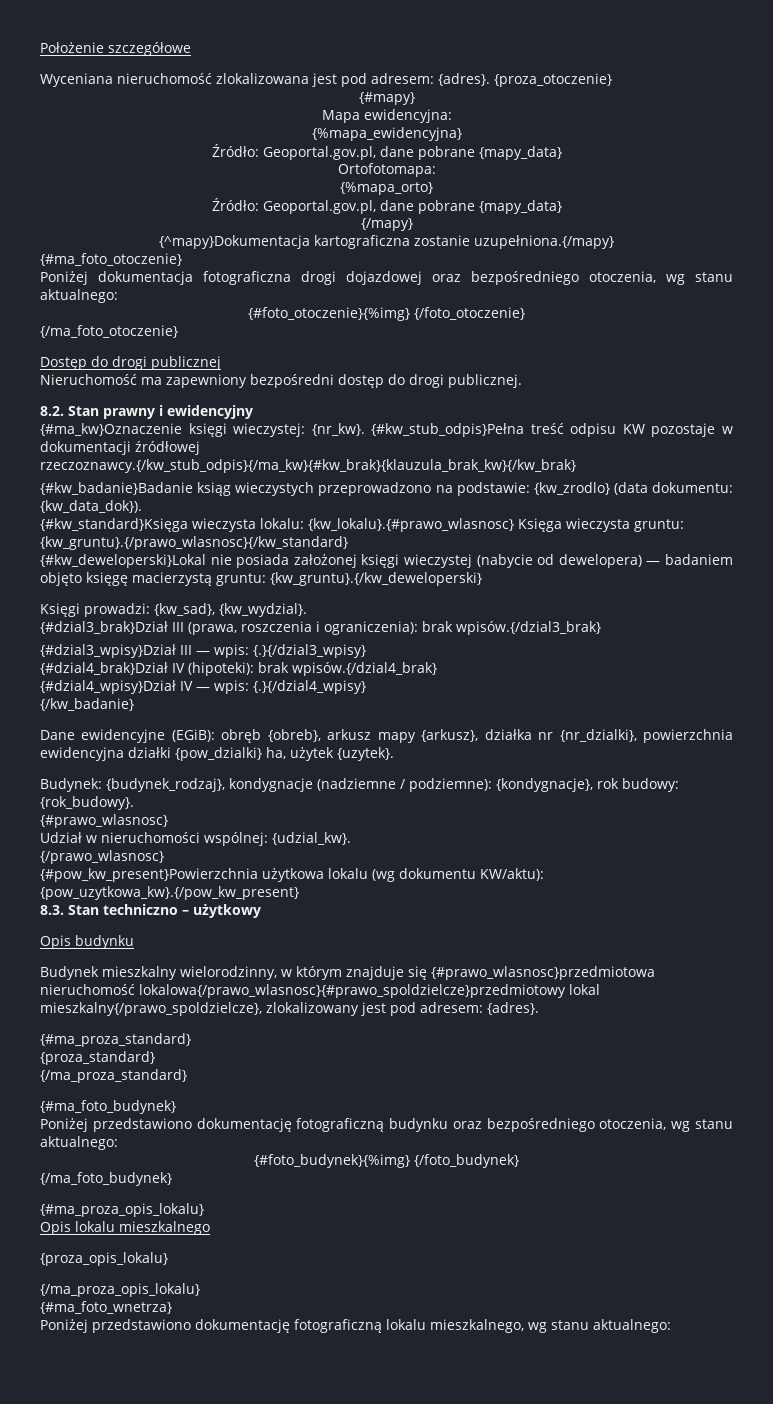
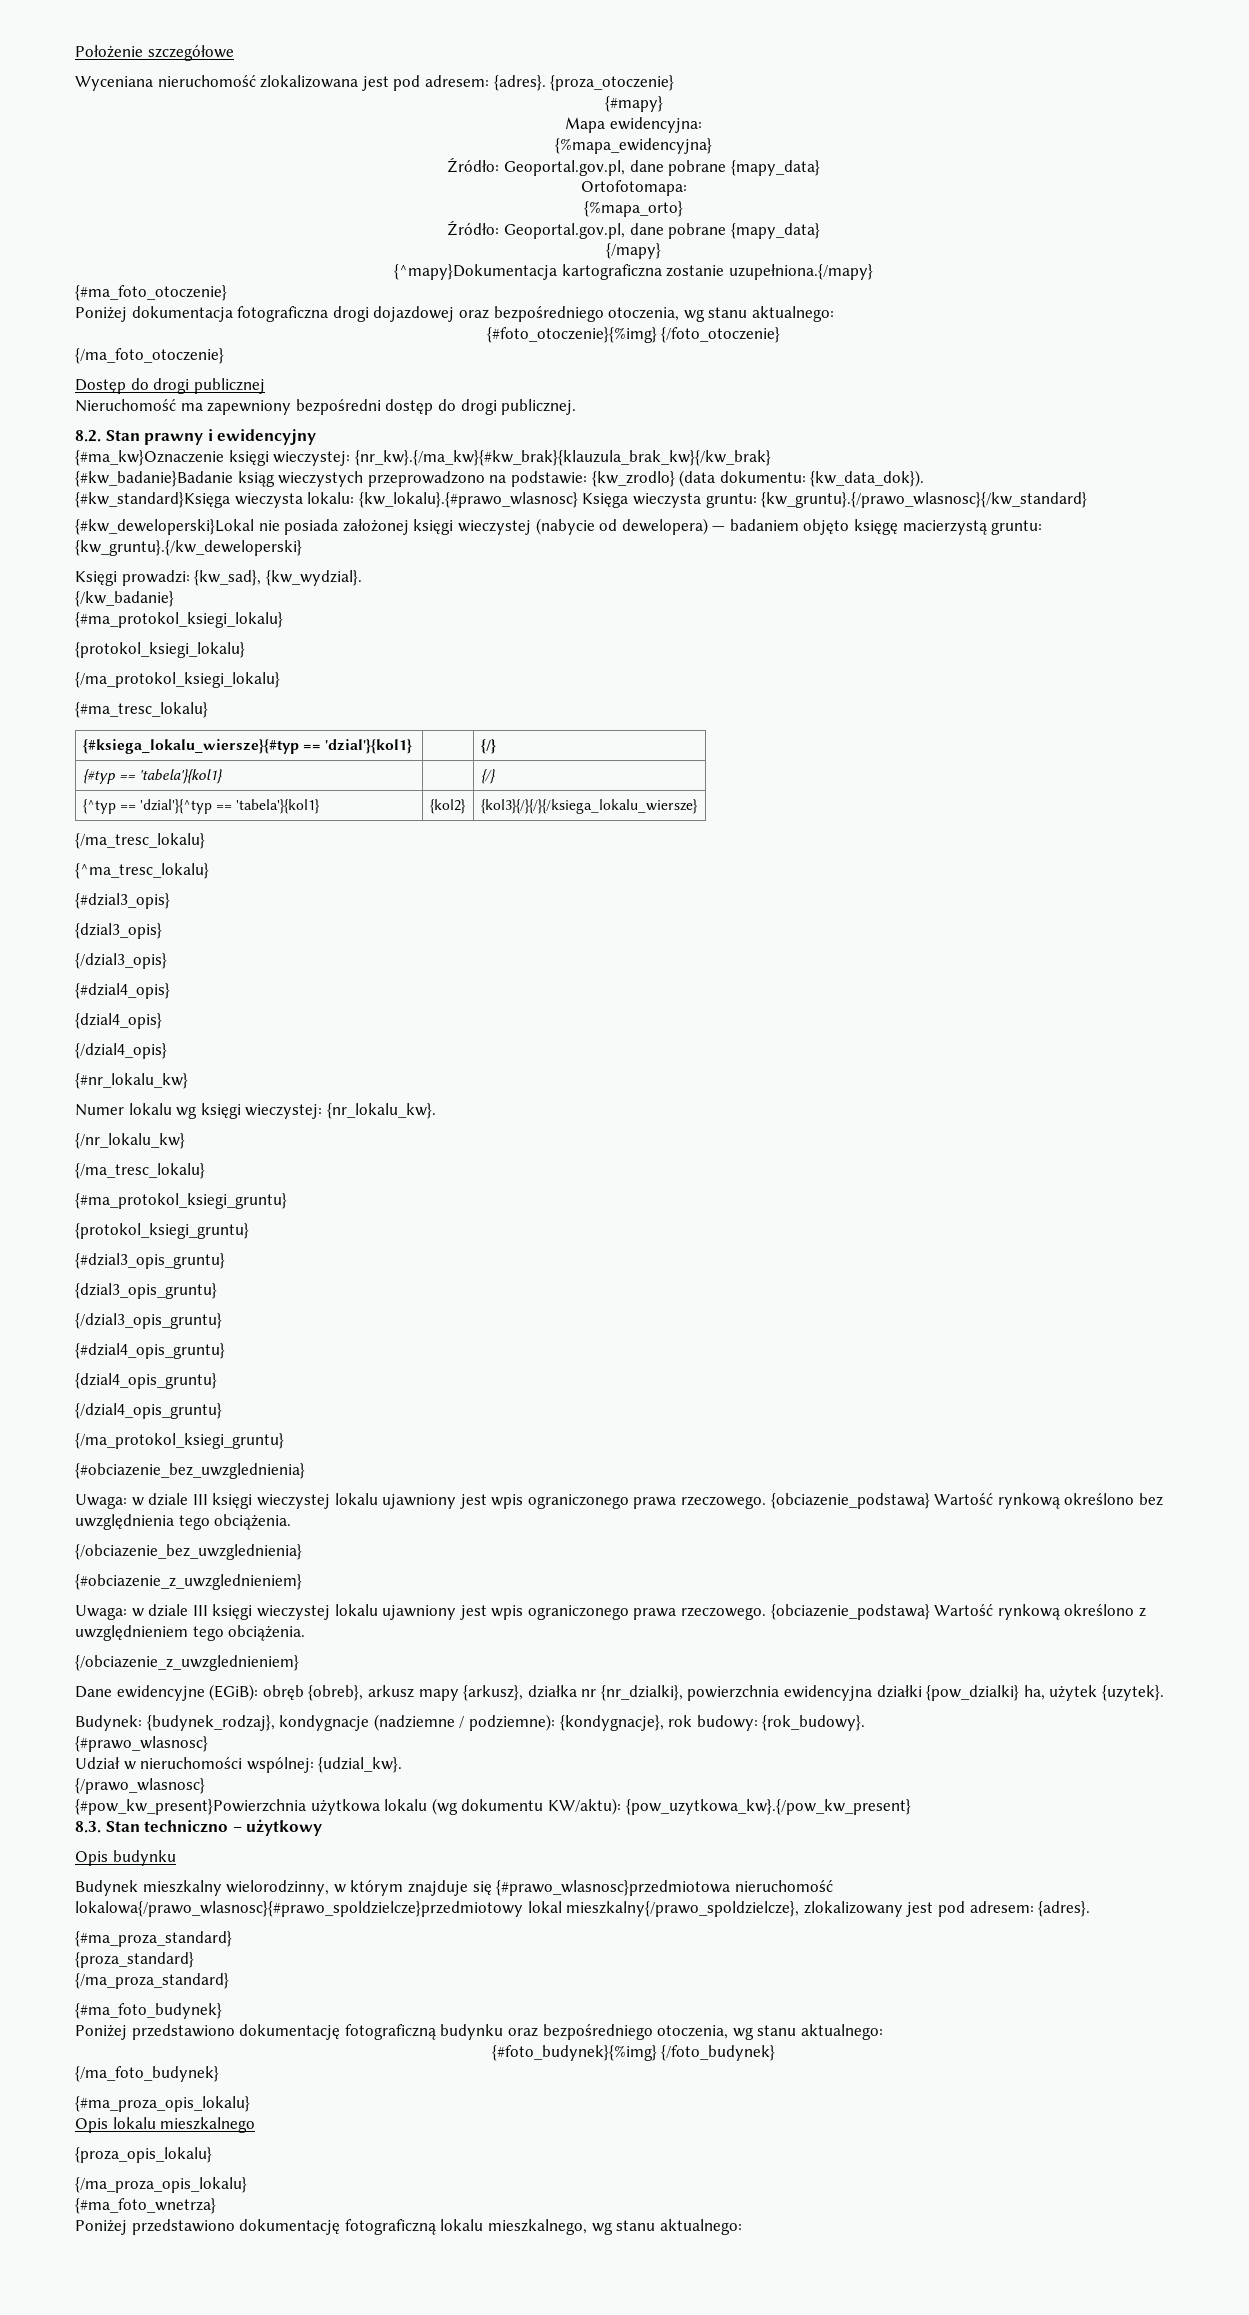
[311,423,733,437] [40,441,200,455] [40,459,576,473] {nr_kw}. {#kw_stub_odpis}Pełna treść odpisu KW pozostaje w dokumentacji źródłowej rzeczoznawcy.{/kw_stub_odpis}{/ma_kw}{#kw_brak}{klauzula_brak_kw}{/kw_brak} -> [354,450,771,466] {nr_kw}.{/ma_kw}{#kw_brak}{klauzula_brak_kw}{/kw_brak}
[40,621,601,635] [40,644,366,658] [40,662,437,676] [40,680,366,694] [40,698,134,711] {#dzial3_brak}Dział III (prawa, roszczenia i ograniczenia): brak wpisów.{/dzial3_brak} // {#dzial3_wpisy}Dział III — wpis: {.}{/dzial3_wpisy} // {#dzial4_brak}Dział IV (hipoteki): brak wpisów.{/dzial4_brak} // {#dzial4_wpisy}Dział IV — wpis: {.}{/dzial4_wpisy} // {/kw_badanie} -> [75,591,174,607] [75,612,283,628] [75,642,245,658] [75,672,280,688] [75,702,208,718] [82,739,412,754] [480,739,496,754] [82,769,222,784] [480,769,495,784] [82,799,321,814] [429,799,466,814] [480,799,698,814] [75,833,205,849] [75,863,209,879] [75,893,170,909] [75,923,162,939] [75,953,167,969] [75,983,170,999] [75,1013,162,1029] [75,1043,167,1059] [75,1073,188,1089] [75,1103,436,1119] [75,1133,185,1149] [75,1163,205,1179] [75,1193,287,1209] [75,1223,249,1239] [75,1253,225,1269] [75,1283,217,1299] [75,1313,222,1329] [75,1343,225,1359] [75,1373,217,1389] [75,1403,222,1419] [75,1433,284,1449] [75,1463,305,1479] [75,1493,1164,1509] [75,1514,292,1530] [75,1544,302,1560] [75,1574,302,1590] [75,1604,1147,1620] [75,1625,306,1641] [75,1655,299,1671] {/kw_badanie} // {#ma_protokol_ksiegi_lokalu} // {protokol_ksiegi_lokalu} // {/ma_protokol_ksiegi_lokalu} // {#ma_tresc_lokalu} // {#ksiega_lokalu_wiersze}{#typ == 'dzial'}{kol1} | | {/} // {#typ == 'tabela'}{kol1} | | {/} // {^typ == 'dzial'}{^typ == 'tabela'}{kol1} | {kol2} | {kol3}{/}{/}{/ksiega_lokalu_wiersze} // {/ma_tresc_lokalu} // {^ma_tresc_lokalu} // {#dzial3_opis} // {dzial3_opis} // {/dzial3_opis} // {#dzial4_opis} // {dzial4_opis} // {/dzial4_opis} // {#nr_lokalu_kw} // Numer lokalu wg księgi wieczystej: {nr_lokalu_kw}. // {/nr_lokalu_kw} // {/ma_tresc_lokalu} // {#ma_protokol_ksiegi_gruntu} // {protokol_ksiegi_gruntu} // {#dzial3_opis_gruntu} // {dzial3_opis_gruntu} // {/dzial3_opis_gruntu} // {#dzial4_opis_gruntu} // {dzial4_opis_gruntu} // {/dzial4_opis_gruntu} // {/ma_protokol_ksiegi_gruntu} // {#obciazenie_bez_uwzglednienia} // Uwaga: w dziale III księgi wieczystej lokalu ujawniony jest wpis ograniczonego prawa rzeczowego. {obciazenie_podstawa} Wartość rynkową określono bez uwzględnienia tego obciążenia. // {/obciazenie_bez_uwzglednienia} // {#obciazenie_z_uwzglednieniem} // Uwaga: w dziale III księgi wieczystej lokalu ujawniony jest wpis ograniczonego prawa rzeczowego. {obciazenie_podstawa} Wartość rynkową określono z uwzględnieniem tego obciążenia. // {/obciazenie_z_uwzglednieniem}

